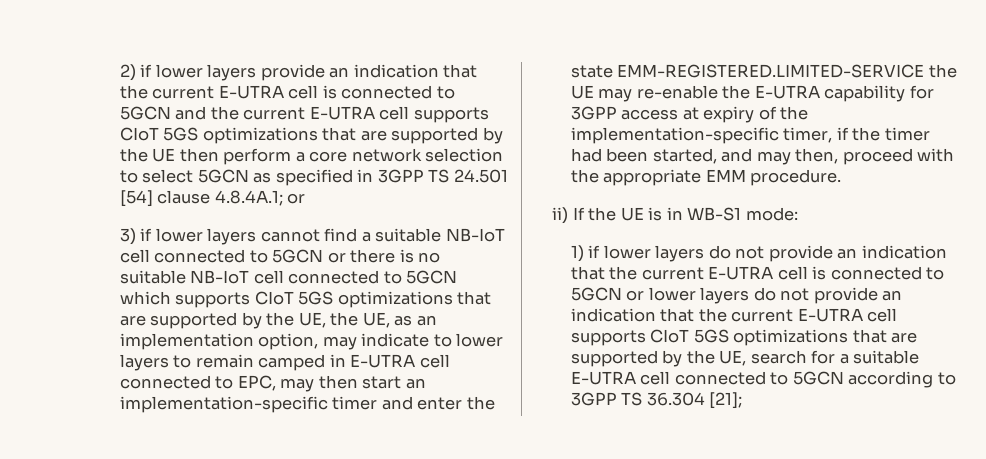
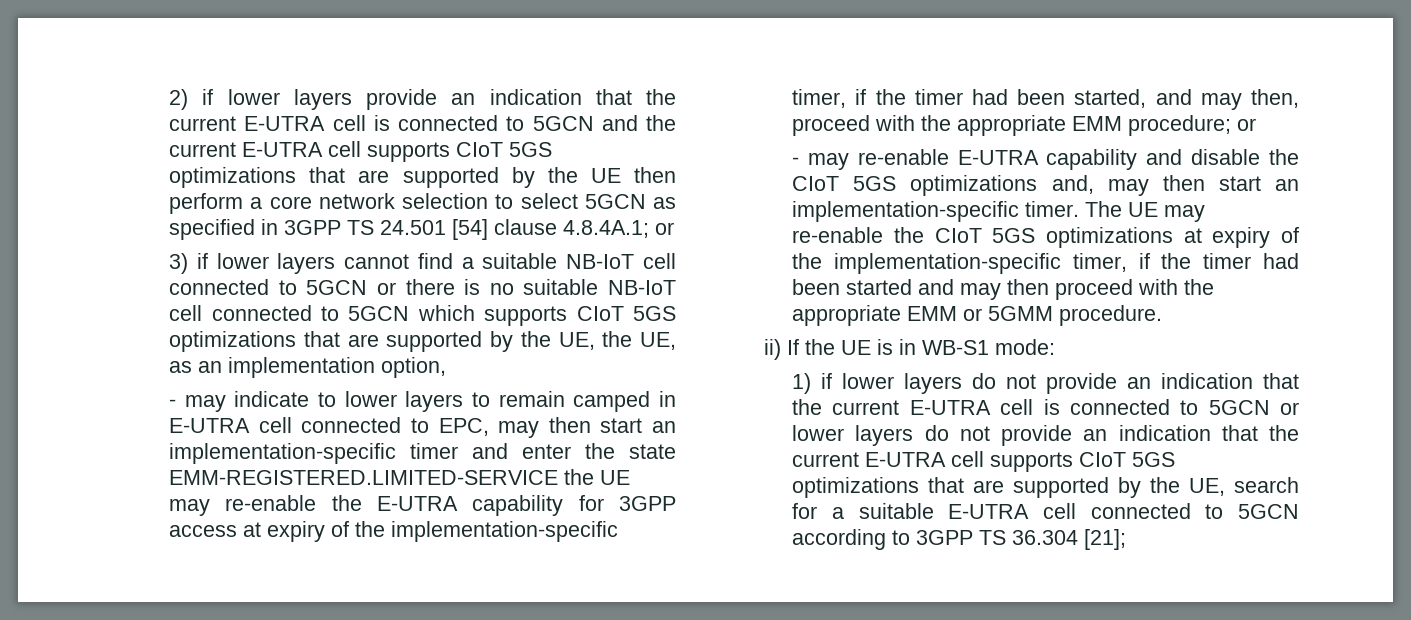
(319, 341) none -> [169,399,177,407] // -
(746, 175) none -> [1128,115,1257,136] [792,149,1299,170] [792,175,1299,196] [792,201,1206,222] [792,227,1299,248] [792,253,1299,274] [792,279,1215,300] [792,305,1054,326] procedure; or // - may re-enable E-UTRA capability and disable the CIoT 5GS optimizations and, may then start an implementation-specific timer. The UE may re-enable the CIoT 5GS optimizations at expiry of the implementation-specific timer, if the timer had been started and may then proceed with the appropriate EMM or 5GMM

